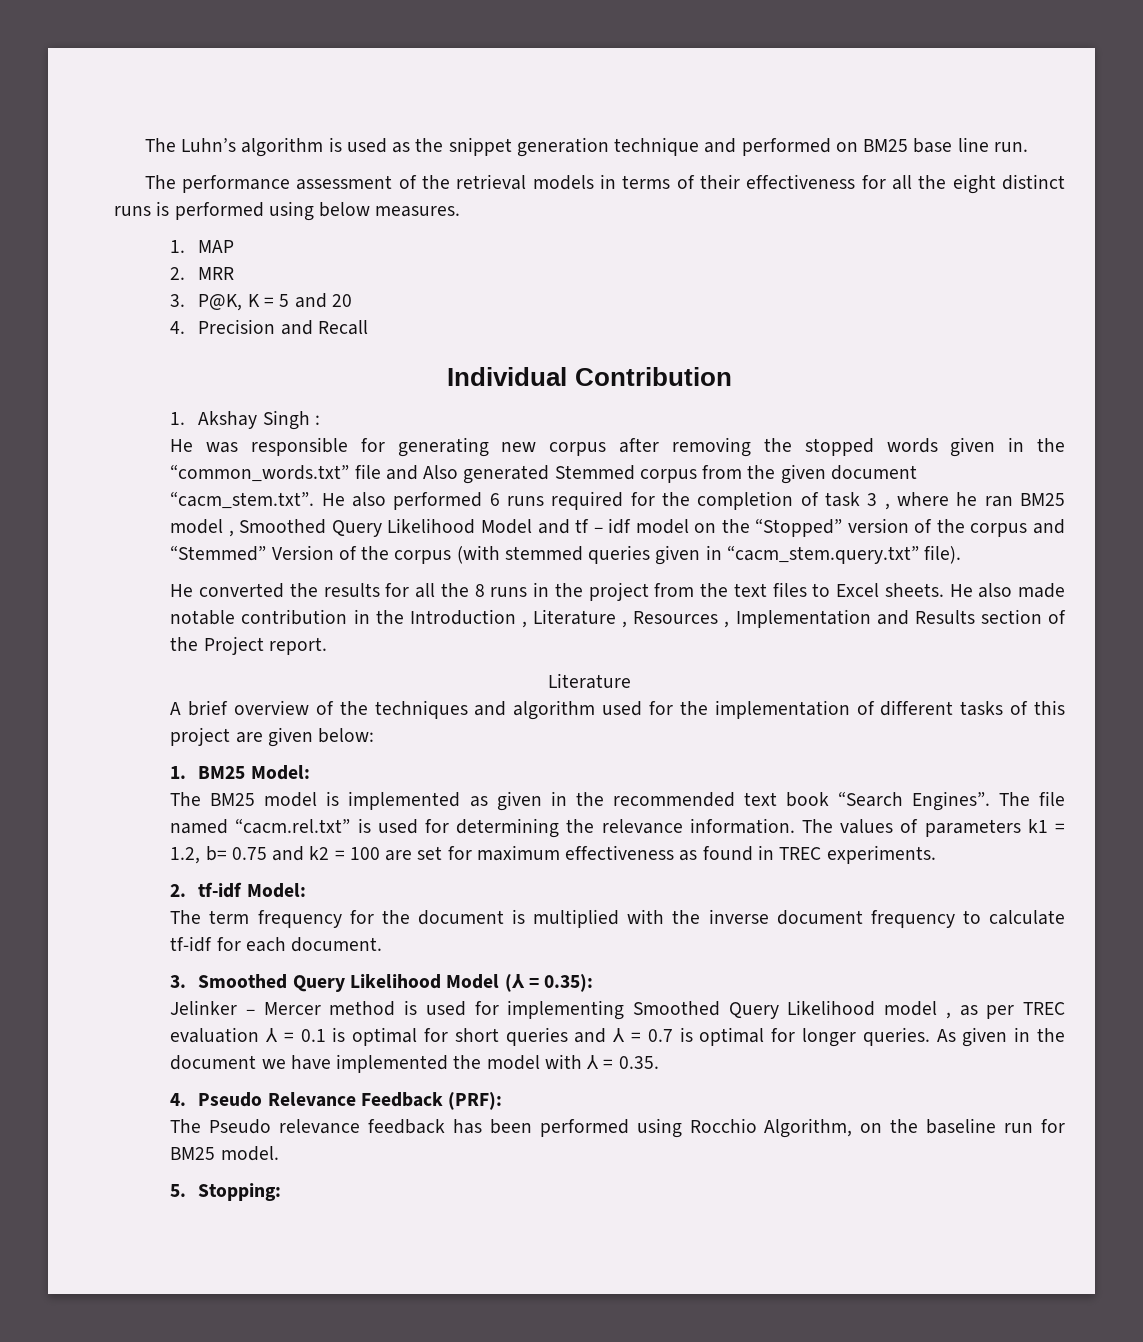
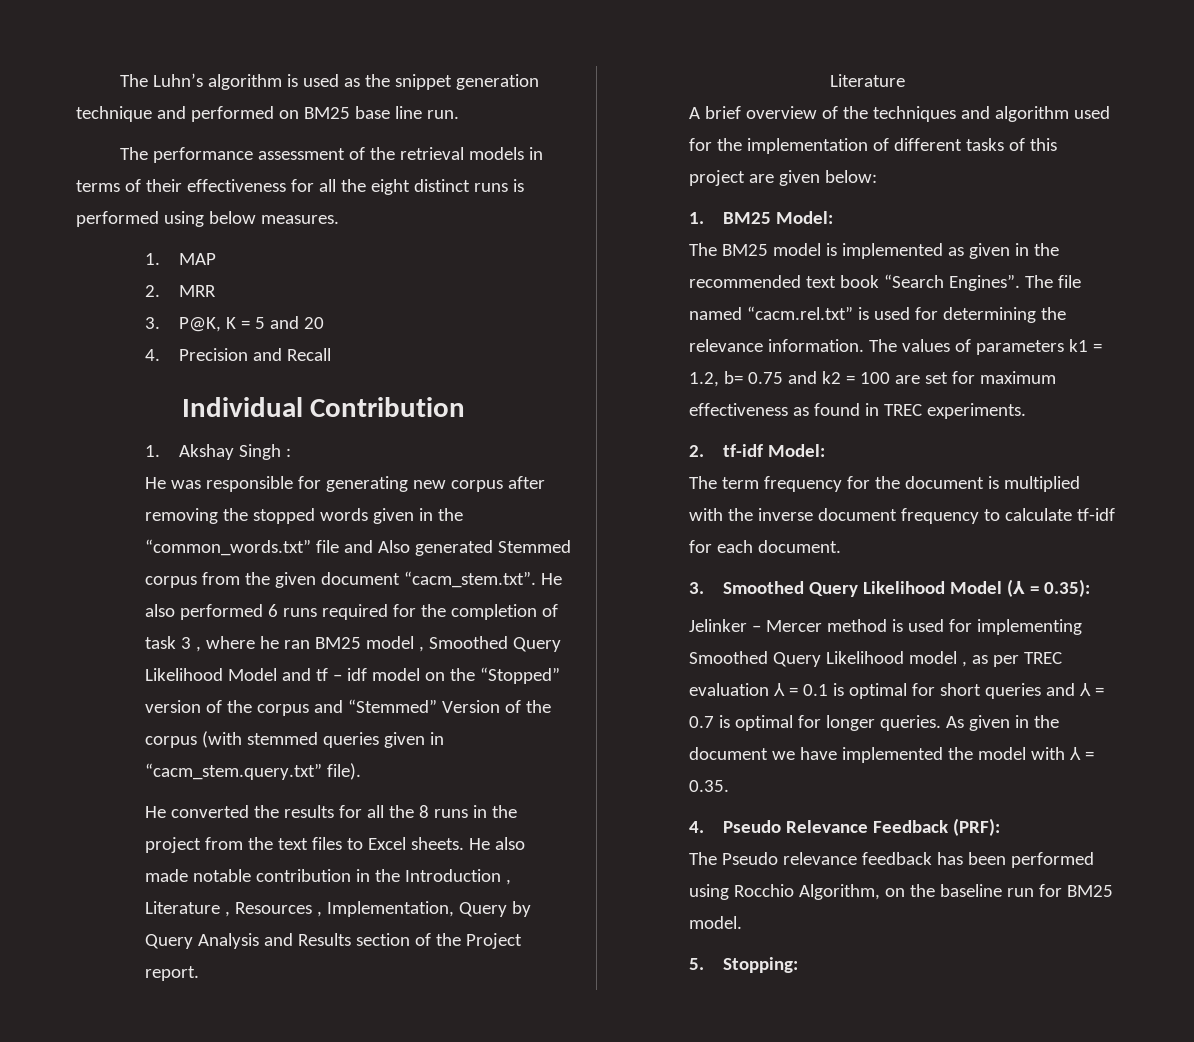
[735,609,871,628] Implementation -> [326,901,531,917] [144,933,259,949] Implementation, Query by Query Analysis

